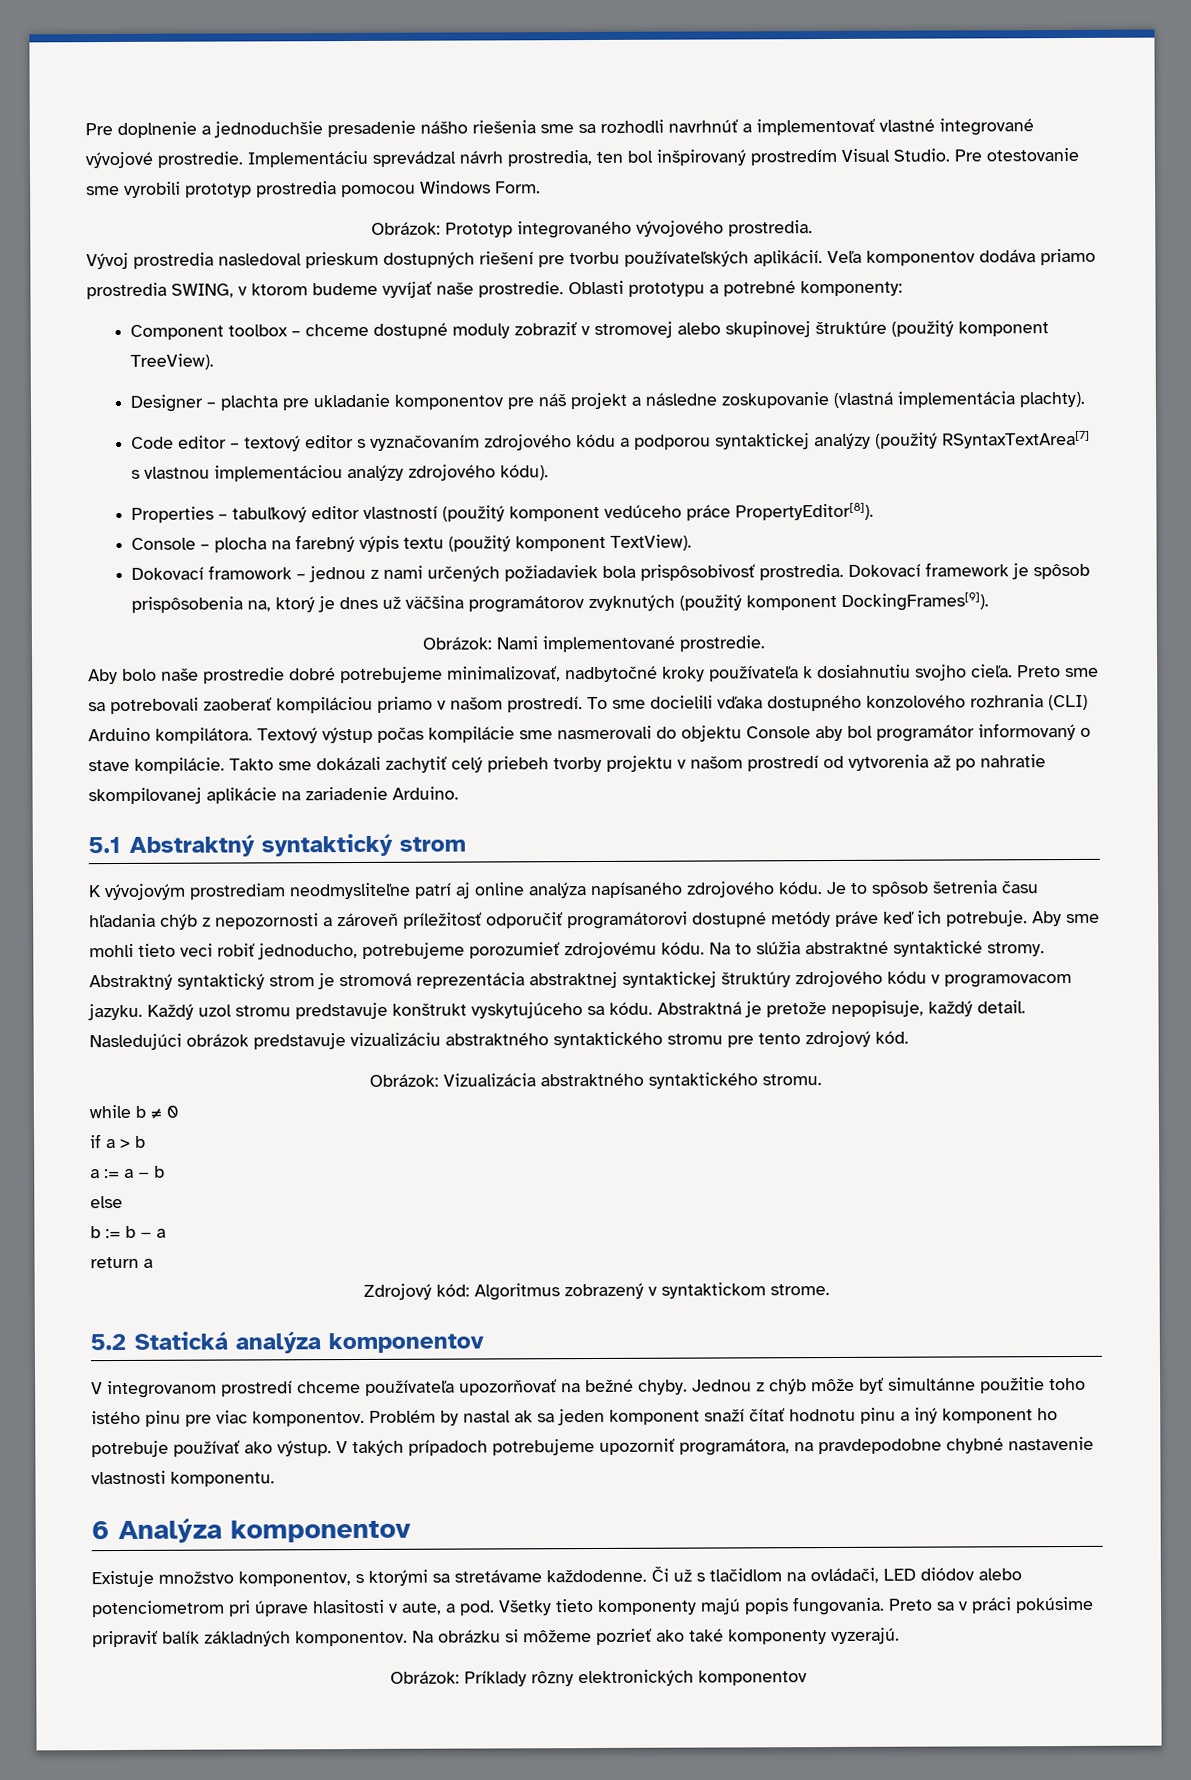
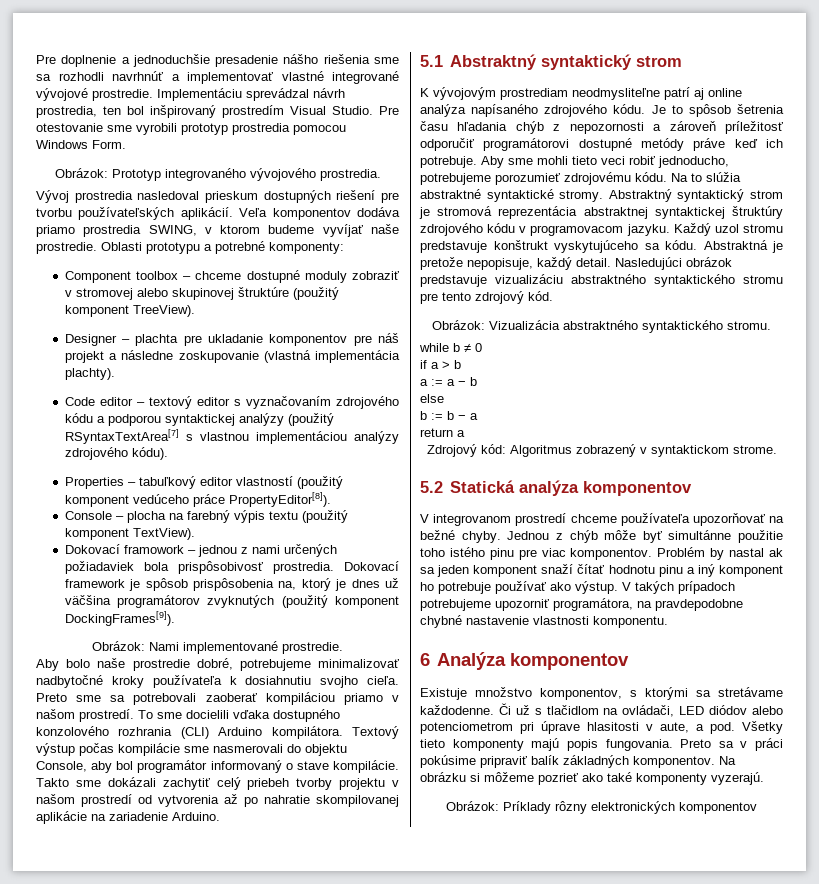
[289,666,561,684] dobré potrebujeme minimalizovať, -> [196,658,399,671] dobré, potrebujeme minimalizovať
[746,726,811,739] Console -> [36,761,87,772] Console,

